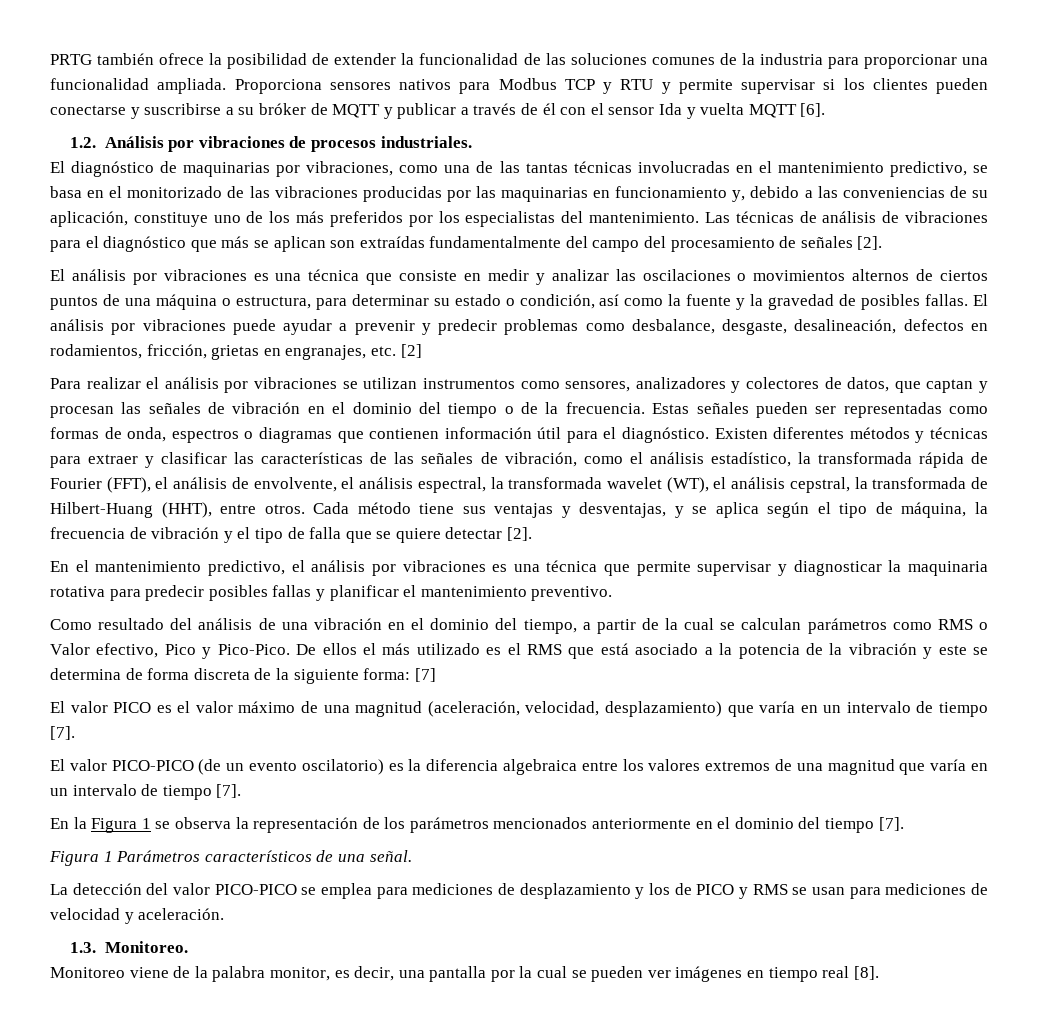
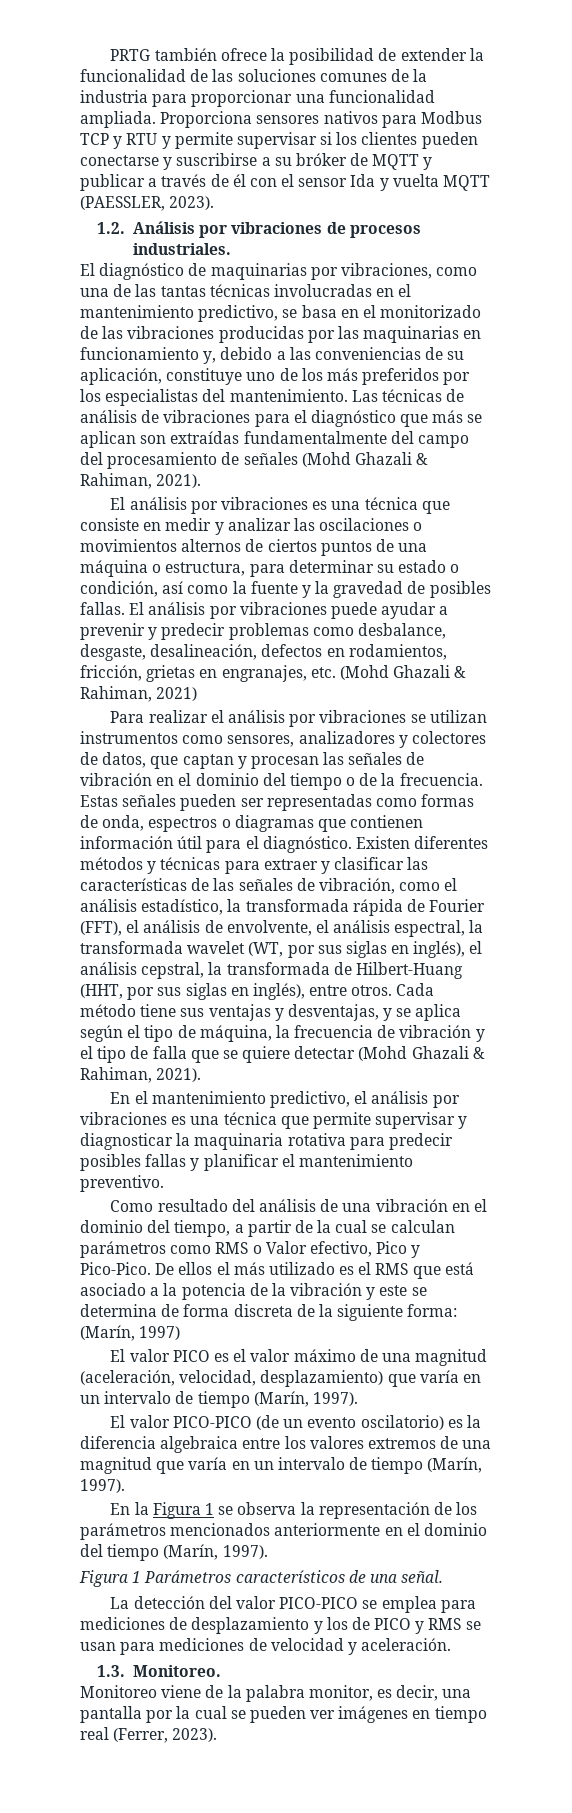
[800,103,826,117] [6]. -> [80,196,215,211] (PAESSLER, 2023).
[857,236,883,250] [2]. -> [301,452,429,467] [80,473,202,489] (Mohd Ghazali & Rahiman, 2021).
[400,344,422,358] [2] -> [339,665,467,680] [80,686,198,702] (Mohd Ghazali & Rahiman, 2021)
[666,477,709,493] (WT), -> [248,941,466,958] (WT, por sus siglas en inglés),
[161,502,212,518] (HHT), -> [80,983,305,1000] (HHT, por sus siglas en inglés),
[507,527,533,541] [2]. -> [358,1046,485,1061] [80,1067,202,1083] (Mohd Ghazali & Rahiman, 2021).
[414,668,436,682] [7] -> [80,1325,181,1341] (Marín, 1997)
[50,726,75,740] [7]. -> [253,1391,358,1407] (Marín, 1997).
[216,784,242,798] [7]. -> [427,1457,483,1473] [80,1479,125,1493] (Marín, 1997).
[878,817,904,831] [7]. -> [163,1544,268,1560] (Marín, 1997).
[853,966,879,980] [8]. -> [113,1728,218,1743] (Ferrer, 2023).

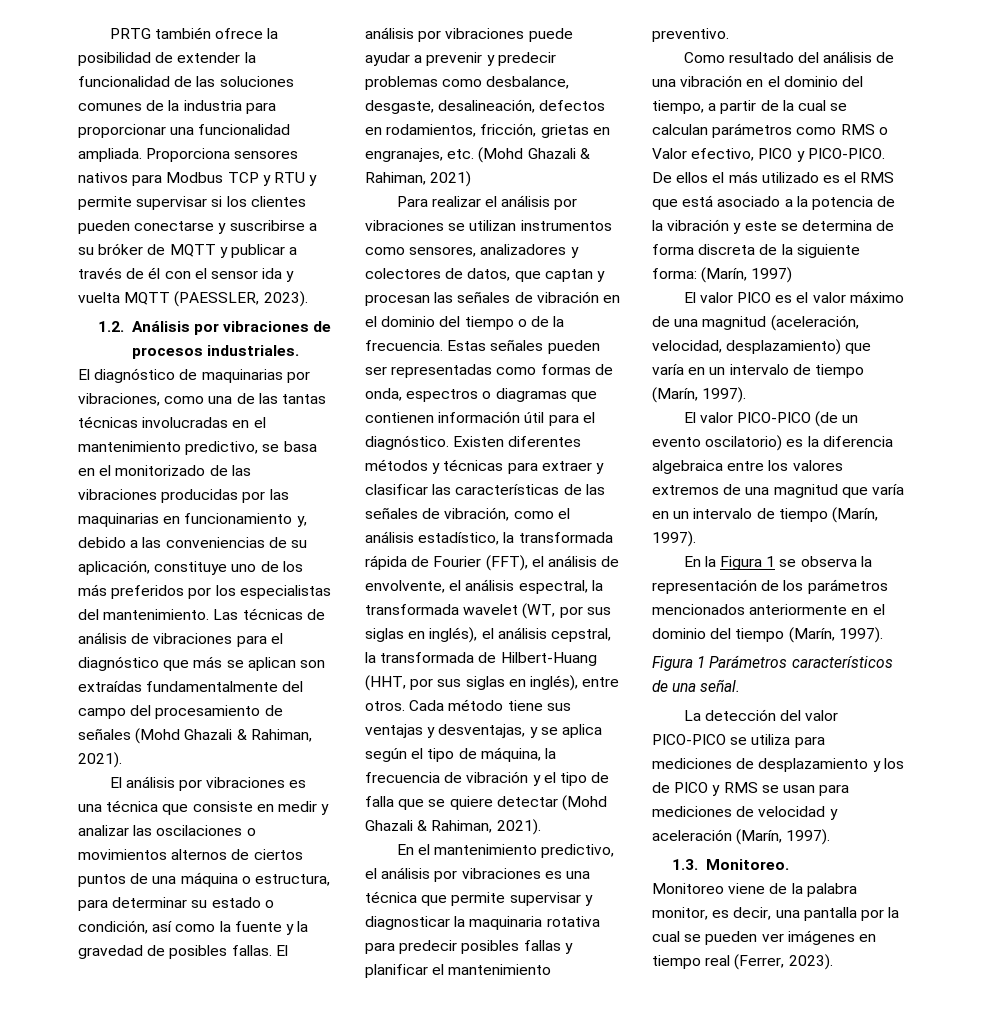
[350,174,376,187] Ida -> [262,268,283,279] ida
[376,1241,421,1258] [80,1262,151,1275] Pico y Pico-Pico. -> [758,148,885,162] PICO y PICO-PICO.
[381,1596,437,1613] emplea -> [751,734,791,745] utiliza
[361,1638,452,1651] aceleración. -> [652,829,831,845] aceleración (Marín, 1997).

